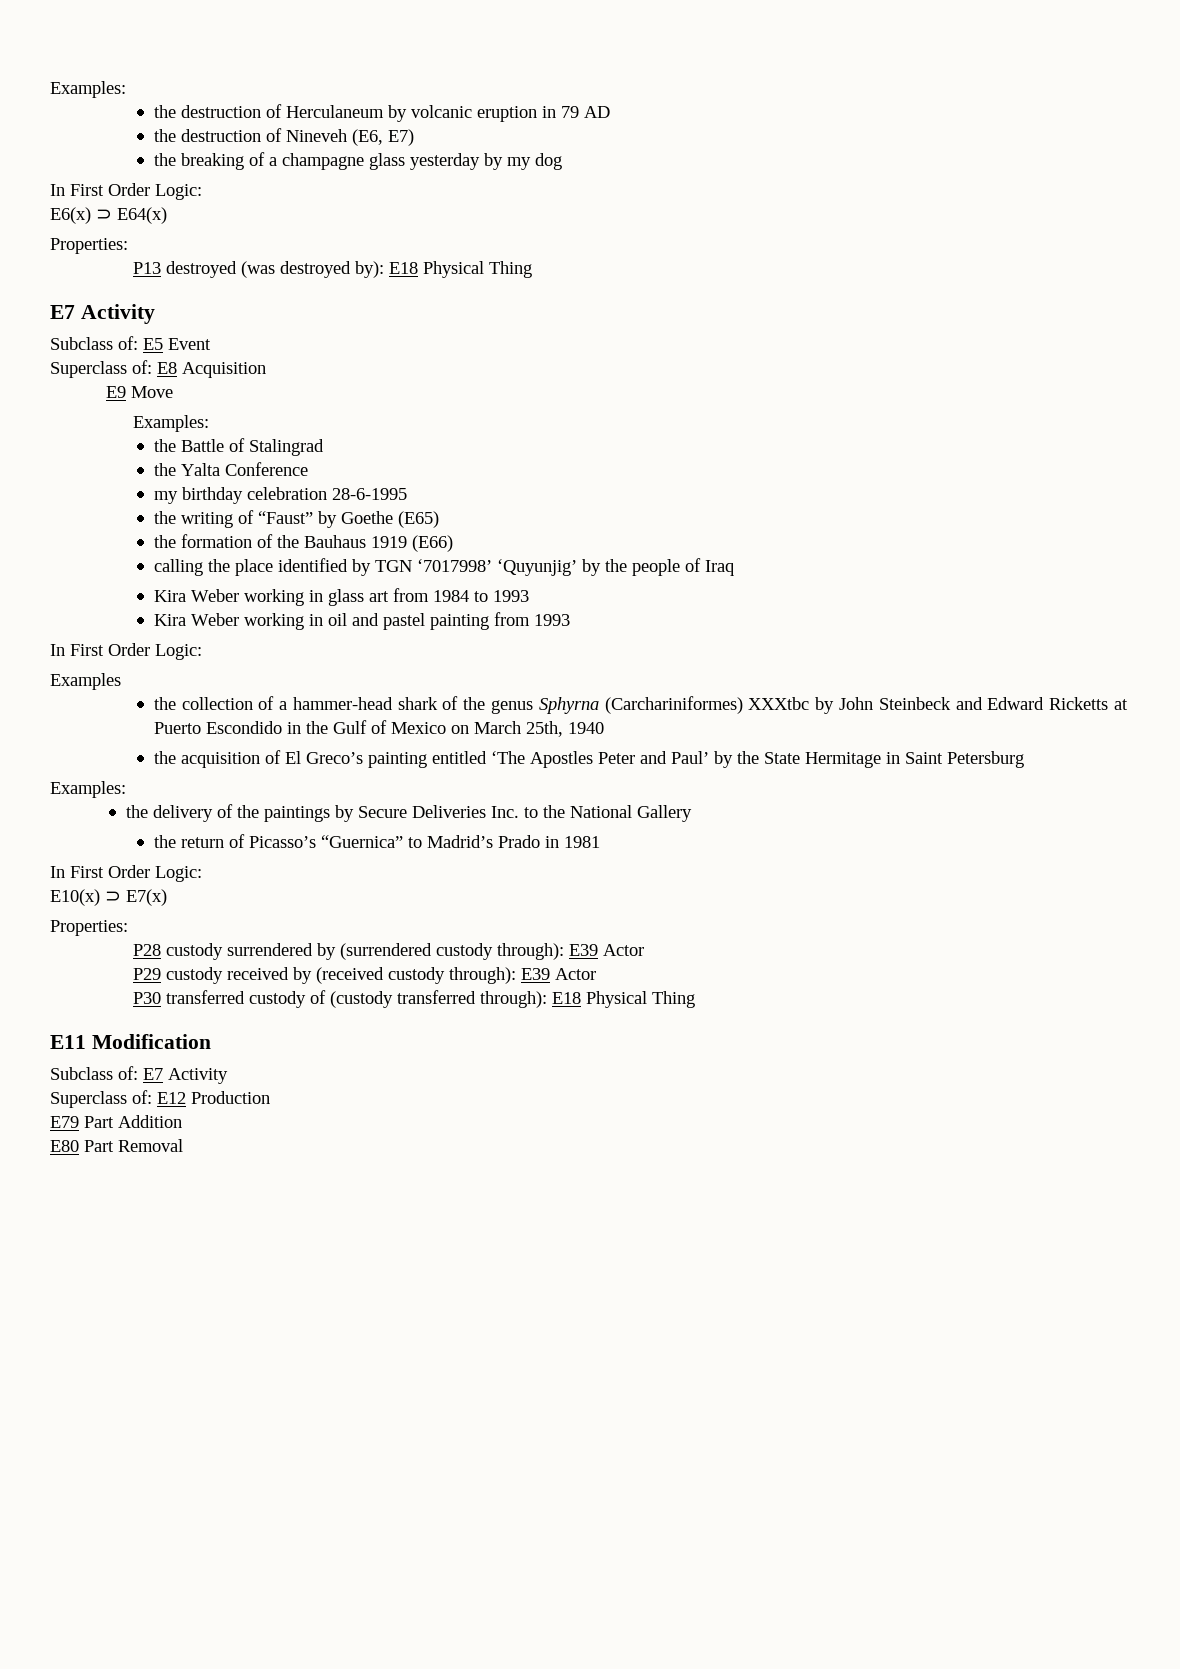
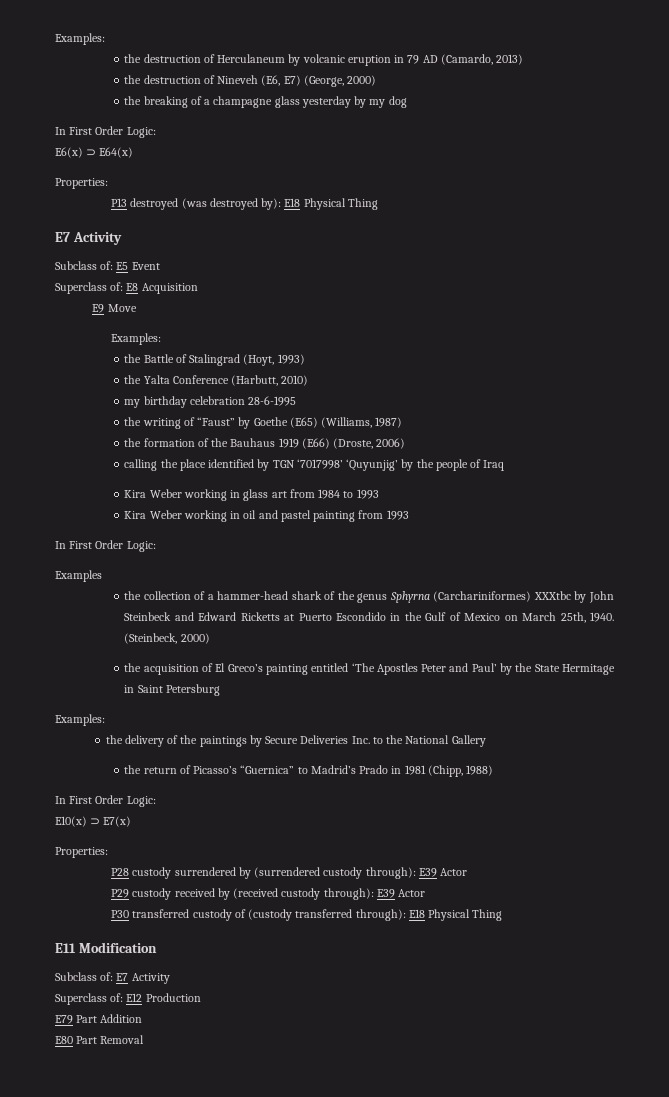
(610, 112) none -> [440,54,523,65] (Camardo, 2013)
(414, 137) none -> [303,75,377,87] (George, 2000)
(324, 447) none -> [243,354,305,366] (Hoyt, 1993)
(308, 469) none -> [231,375,309,386] (Harbutt, 2010)
(439, 519) none -> [321,417,403,428] (Williams, 1987)
(453, 543) none -> [333,438,406,449] (Droste, 2006)
[567,722,604,734] 1940 -> [590,612,615,622] [124,633,210,644] 1940. (Steinbeck, 2000)
(600, 842) none -> [427,765,493,777] (Chipp, 1988)

